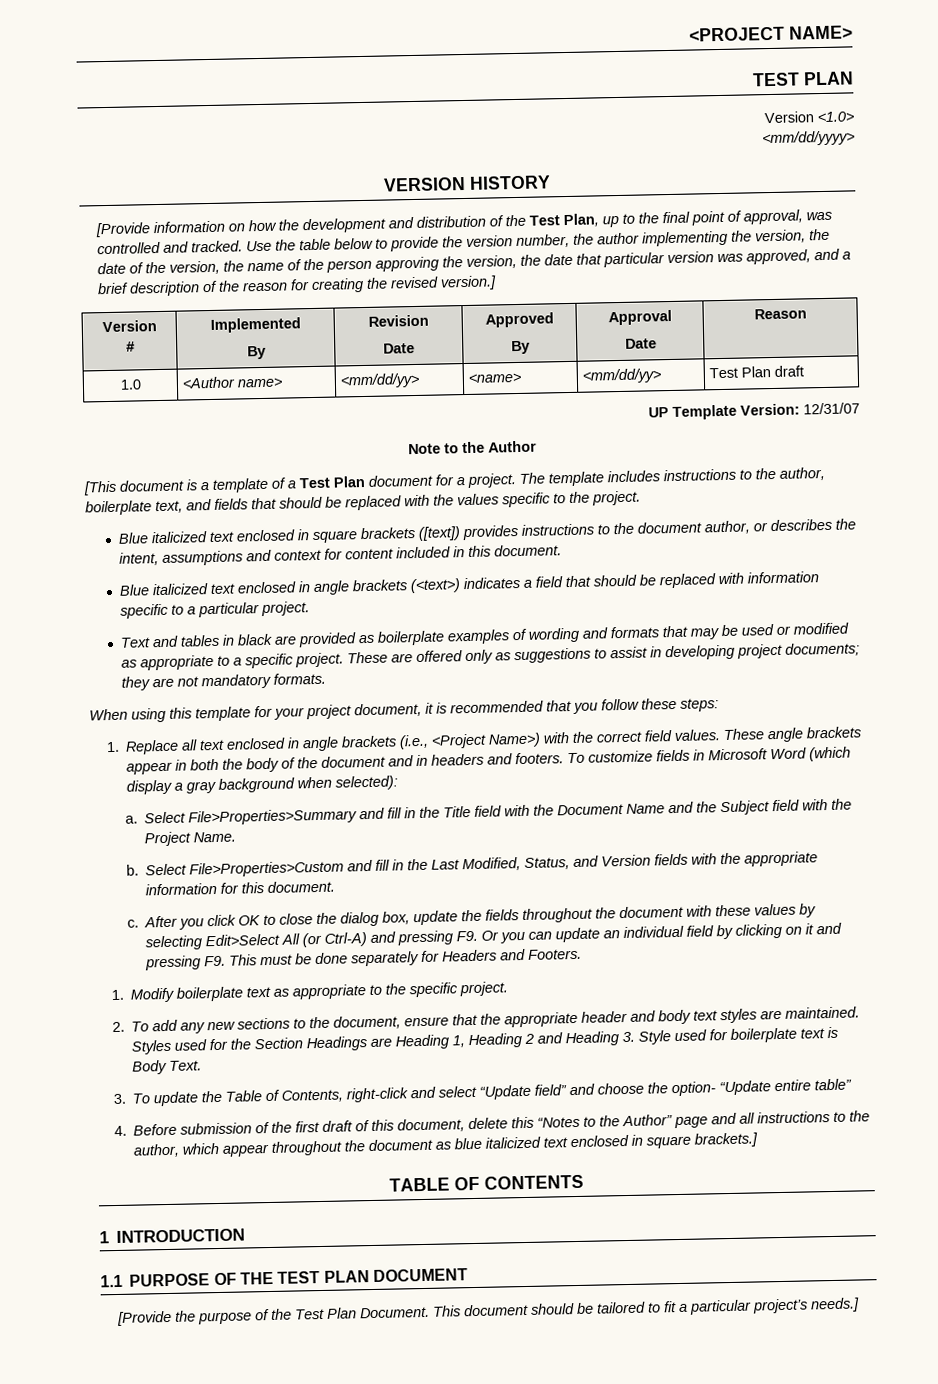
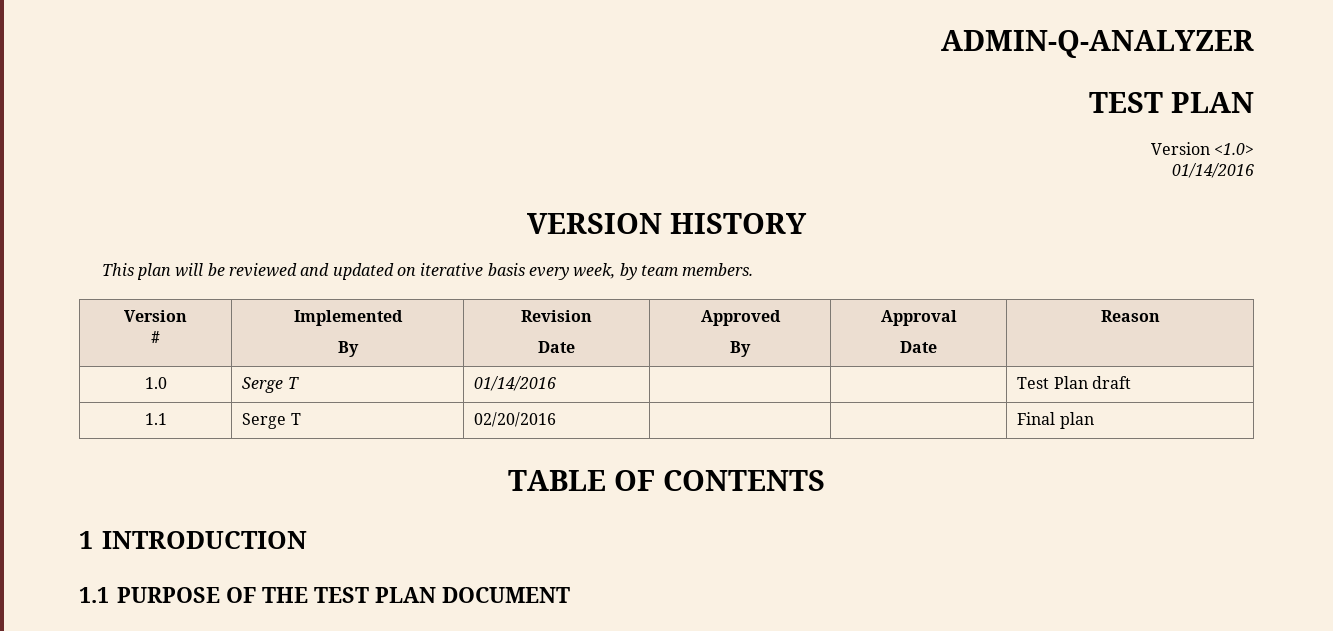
[689,25,853,42] <PROJECT NAME> -> [941,30,1254,58] ADMIN-Q-ANALYZER
[762,130,855,147] <mm/dd/yyyy> -> [1172,163,1254,178] 01/14/2016
[95,209,833,238] [97,228,831,255] [97,248,852,275] [97,275,498,297] [Provide information on how the development and distribution of the Test Plan, up to the final point of approval, was controlled and tracked. Use the table below to provide the version number, the author implementing the version, the date of the version, the name of the person approving the version, the date that particular version was approved, and a brief description of the reason for creating the revised version.] -> [101,263,754,280] This plan will be reviewed and updated on iterative basis every week, by team members.
[182,376,283,389] [340,372,421,389] [468,372,522,383] [582,368,662,384] [709,365,805,379] [648,402,860,420] [408,440,537,455] [83,467,825,496] [85,490,641,516] [117,518,856,544] [118,544,562,566] [118,571,819,596] [119,601,310,619] [119,622,849,648] [120,642,860,671] [120,672,326,691] [89,697,719,723] [106,726,862,755] [126,746,852,775] [126,775,399,795] [125,798,853,826] [144,831,237,847] [126,851,819,878] [145,880,336,896] [127,903,817,930] [145,922,843,951] [145,948,583,971] [111,981,509,1003] [112,1006,861,1034] [131,1026,839,1055] [132,1059,203,1075] [113,1078,853,1107] [114,1110,871,1137] [133,1132,759,1158] <Author name> | <mm/dd/yy> | <name> | <mm/dd/yy> | Test Plan draft // UP Template Version: 12/31/07 // Note to the Author // [This document is a template of a Test Plan document for a project. The template includes instructions to the author, boilerplate text, and fields that should be replaced with the values specific to the project. // Blue italicized text enclosed in square brackets ([text]) provides instructions to the document author, or describes the intent, assumptions and context for content included in this document. // Blue italicized text enclosed in angle brackets (<text>) indicates a field that should be replaced with information specific to a particular project. // Text and tables in black are provided as boilerplate examples of wording and formats that may be used or modified as appropriate to a specific project. These are offered only as suggestions to assist in developing project documents; they are not mandatory formats. // When using this template for your project document, it is recommended that you follow these steps: // 1. Replace all text enclosed in angle brackets (i.e., <Project Name>) with the correct field values. These angle brackets appear in both the body of the document and in headers and footers. To customize fields in Microsoft Word (which display a gray background when selected): // a. Select File>Properties>Summary and fill in the Title field with the Document Name and the Subject field with the Project Name. // b. Select File>Properties>Custom and fill in the Last Modified, Status, and Version fields with the appropriate information for this document. // c. After you click OK to close the dialog box, update the fields throughout the document with these values by selecting Edit>Select All (or Ctrl-A) and pressing F9. Or you can update an individual field by clicking on it and pressing F9. This must be done separately for Headers and Footers. // 1. Modify boilerplate text as appropriate to the specific project. // 2. To add any new sections to the document, ensure that the appropriate header and body text styles are maintained. Styles used for the Section Headings are Heading 1, Heading 2 and Heading 3. Style used for boilerplate text is Body Text. // 3. To update the Table of Contents, right-click and select “Update field” and choose the option- “Update entire table” // 4. Before submission of the first draft of this document, delete this “Notes to the Author” page and all instructions to the author, which appear throughout the document as blue italicized text enclosed in square brackets.] -> [242,377,299,393] [474,376,557,391] [1017,376,1131,389] [144,413,167,425] [242,413,301,429] [474,412,557,427] [1017,412,1094,429] Serge T | 01/14/2016 | | | Test Plan draft // 1.1 | Serge T | 02/20/2016 | | | Final plan
[117,1297,861,1326] // [Provide the purpose of the Test Plan Document. This document should be tailored to fit a particular project’s needs.] -> (570, 595) none

